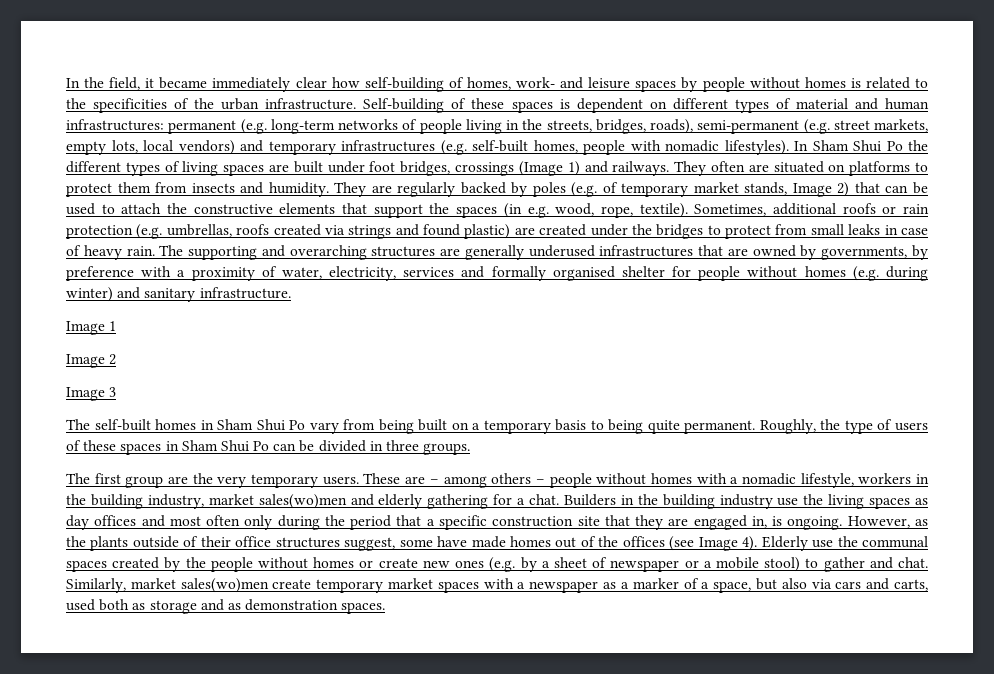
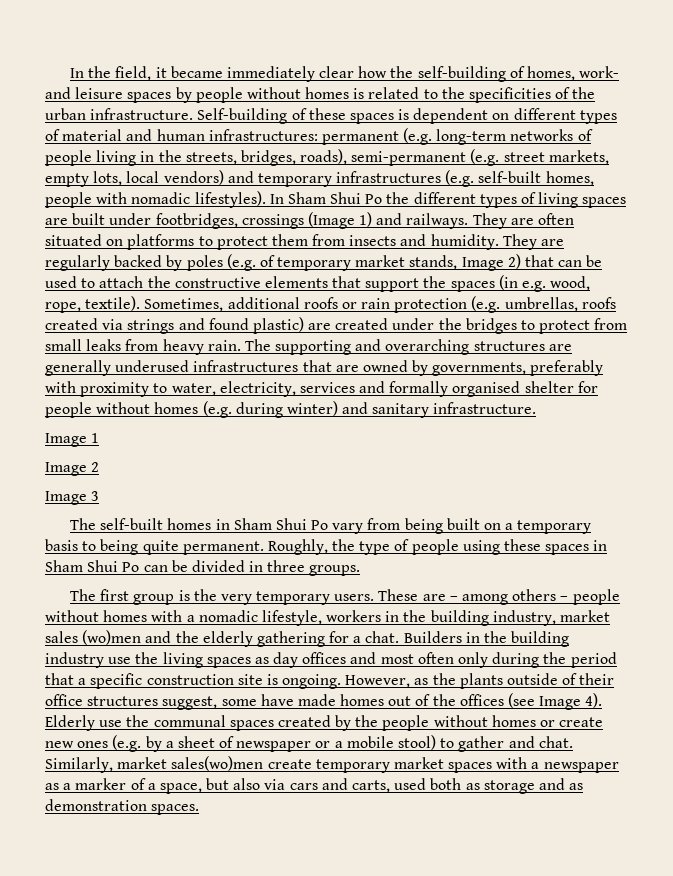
(360, 82) none -> [390,66,414,78] the
[369,161,451,176] foot bridges, -> [155,213,238,229] footbridges,
[710,161,769,172] often are -> [510,213,575,225] are often
[884,225,929,235] [66,245,81,256] in case of -> [125,339,159,351] from
[911,245,928,260] [66,266,277,281] by preference with a proximity of -> [530,360,604,376] [45,381,168,397] preferably with proximity to
[895,422,928,431] [66,440,81,451] users of -> [411,539,500,555] people using
[168,476,189,484] are -> [178,590,190,601] is
[258,494,374,509] sales(wo)men and -> [45,630,199,645] sales (wo)men and the
[604,515,767,530] that they are engaged in, -> (263, 679) none

